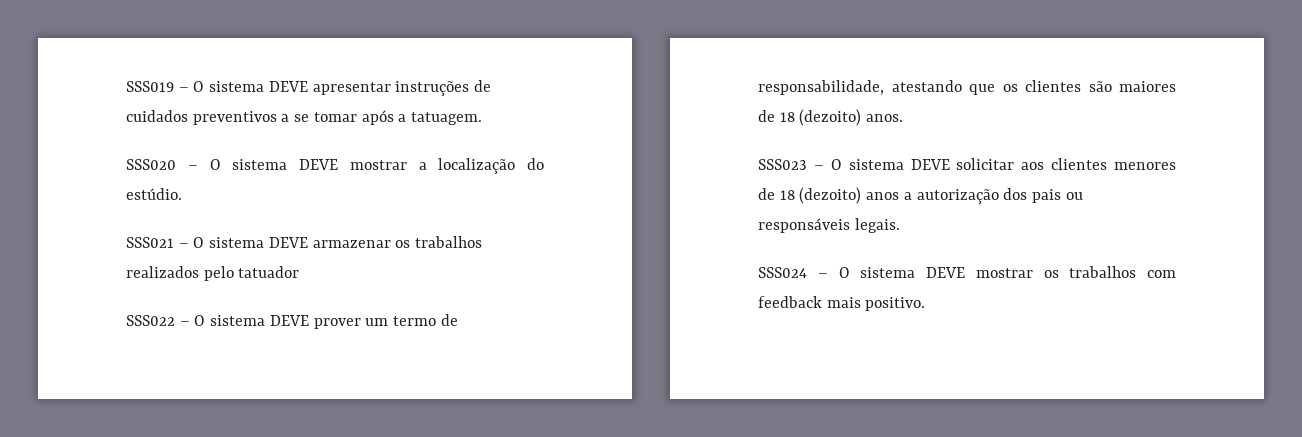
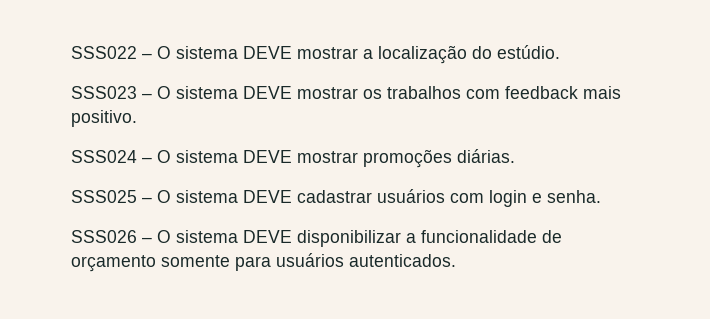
[126,80,492,96] [126,110,483,125] [126,159,176,170] SSS019 – O sistema DEVE apresentar instruções de cuidados preventivos a se tomar após a tatuagem. // SSS020 -> [71,46,137,59] SSS022
[126,236,483,248] [126,266,300,281] [126,314,458,329] [758,80,1176,95] [758,109,904,126] // SSS021 – O sistema DEVE armazenar os trabalhos realizados pelo tatuador // SSS022 – O sistema DEVE prover um termo de responsabilidade, atestando que os clientes são maiores de 18 (dezoito) anos. -> (560, 52) none
[956,158,1176,170] [758,187,1083,204] [758,218,900,233] [758,267,965,278] solicitar aos clientes menores de 18 (dezoito) anos a autorização dos pais ou responsáveis legais. // SSS024 – O sistema DEVE -> (292, 92) none
(926, 304) none -> [71,149,515,168] [71,189,601,207] [71,230,562,247] [71,253,456,272] // SSS024 – O sistema DEVE mostrar promoções diárias. // SSS025 – O sistema DEVE cadastrar usuários com login e senha. // SSS026 – O sistema DEVE disponibilizar a funcionalidade de orçamento somente para usuários autenticados.

